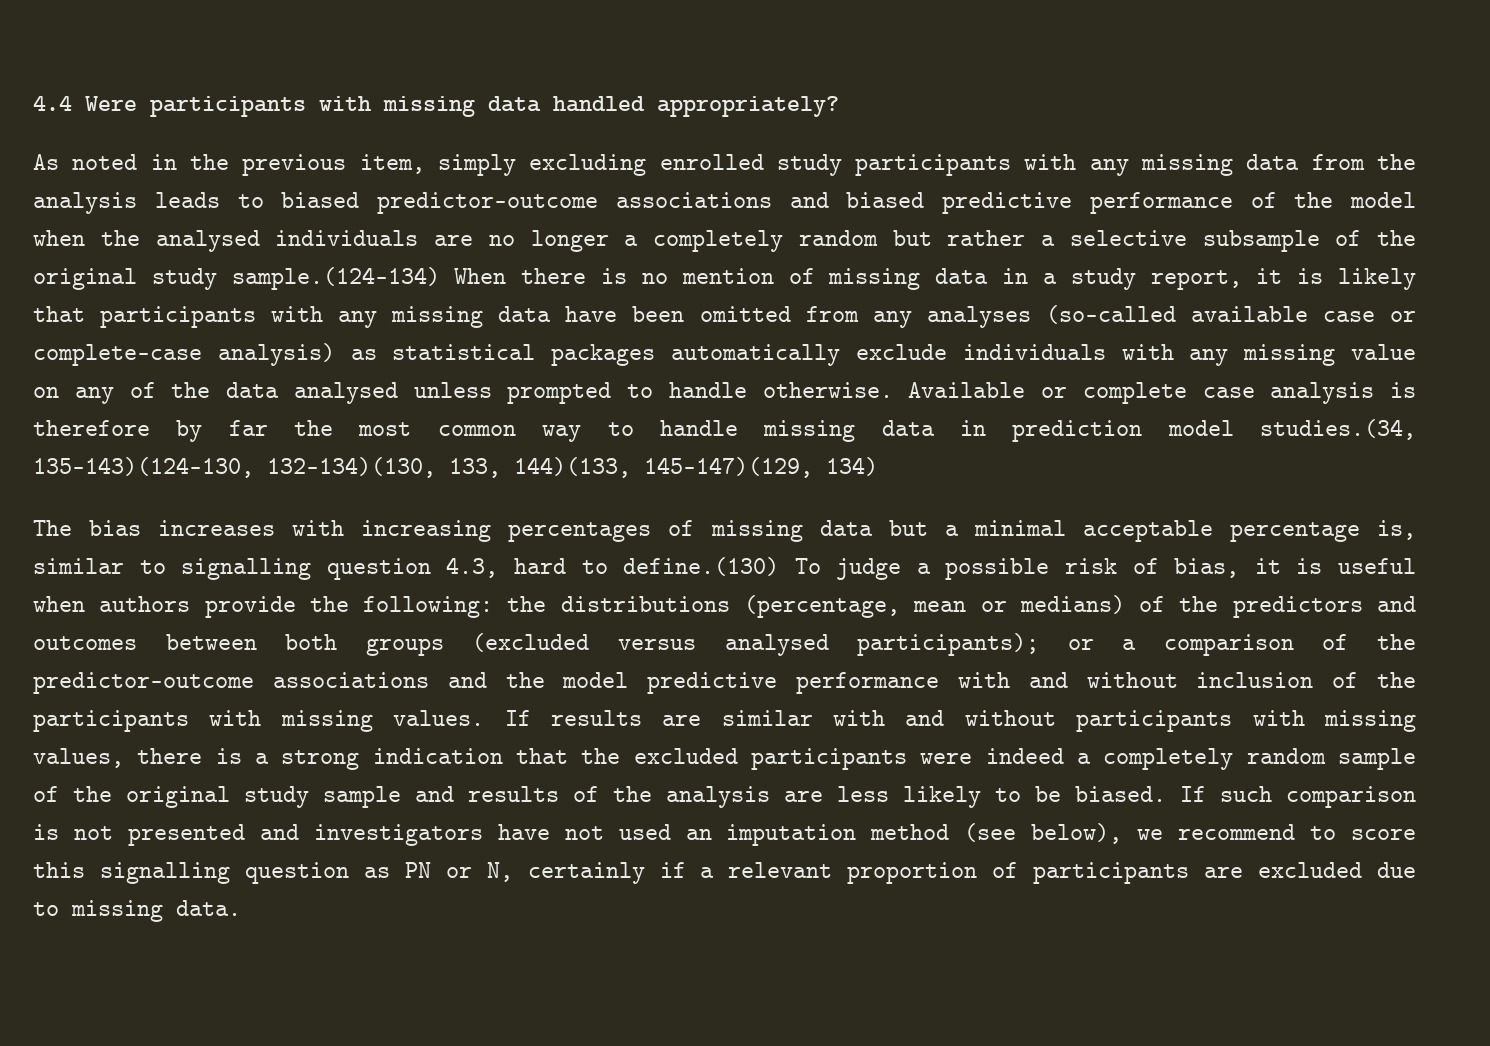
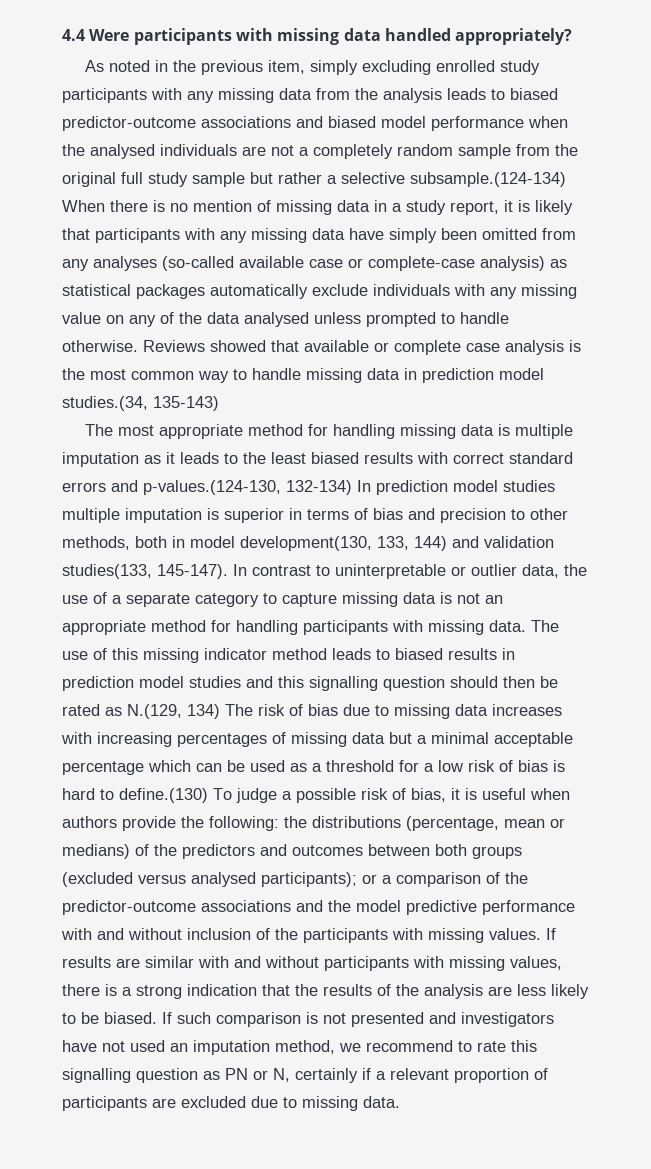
[942,192,1416,214] predictive performance of the model -> [381,116,524,131] model performance
[488,230,1416,252] [33,267,440,290] no longer a completely random but rather a selective subsample of the original study sample.(124-134) -> [271,144,578,159] [62,172,566,187] not a completely random sample from the original full study sample but rather a selective subsample.(124-134)
(618, 314) none -> [389,228,437,243] simply
[908,382,1026,398] Available -> [143,340,369,352] Reviews showed that available
[33,420,268,442] therefore by far -> (581, 346) none
[33,457,878,478] [33,520,142,536] 135-143)(124-130, 132-134)(130, 133, 144)(133, 145-147)(129, 134) // The bias -> [153,396,219,411] [84,424,573,439] [62,452,573,467] [62,480,555,495] [62,508,568,523] [62,536,554,551] [62,564,587,579] [62,592,503,607] [62,620,559,635] [62,648,515,663] [62,676,558,691] [62,704,488,719] 135-143) // The most appropriate method for handling missing data is multiple imputation as it leads to the least biased results with correct standard errors and p-values.(124-130, 132-134) In prediction model studies multiple imputation is superior in terms of bias and precision to other methods, both in model development(130, 133, 144) and validation studies(133, 145-147). In contrast to uninterpretable or outlier data, the use of a separate category to capture missing data is not an appropriate method for handling participants with missing data. The use of this missing indicator method leads to biased results in prediction model studies and this signalling question should then be rated as N.(129, 134) The risk of bias due to missing data
[1377,520,1417,540] [33,557,499,580] is, similar to signalling question 4.3, -> [148,760,565,772] which can be used as a threshold for a low risk of bias is
[633,748,1416,770] [33,786,454,808] excluded participants were indeed a completely random sample of the original study sample and -> (318, 990) none
[870,823,1123,844] method (see below), -> [275,1040,335,1054] method,
[1351,829,1416,840] score -> [477,1041,506,1052] rate

